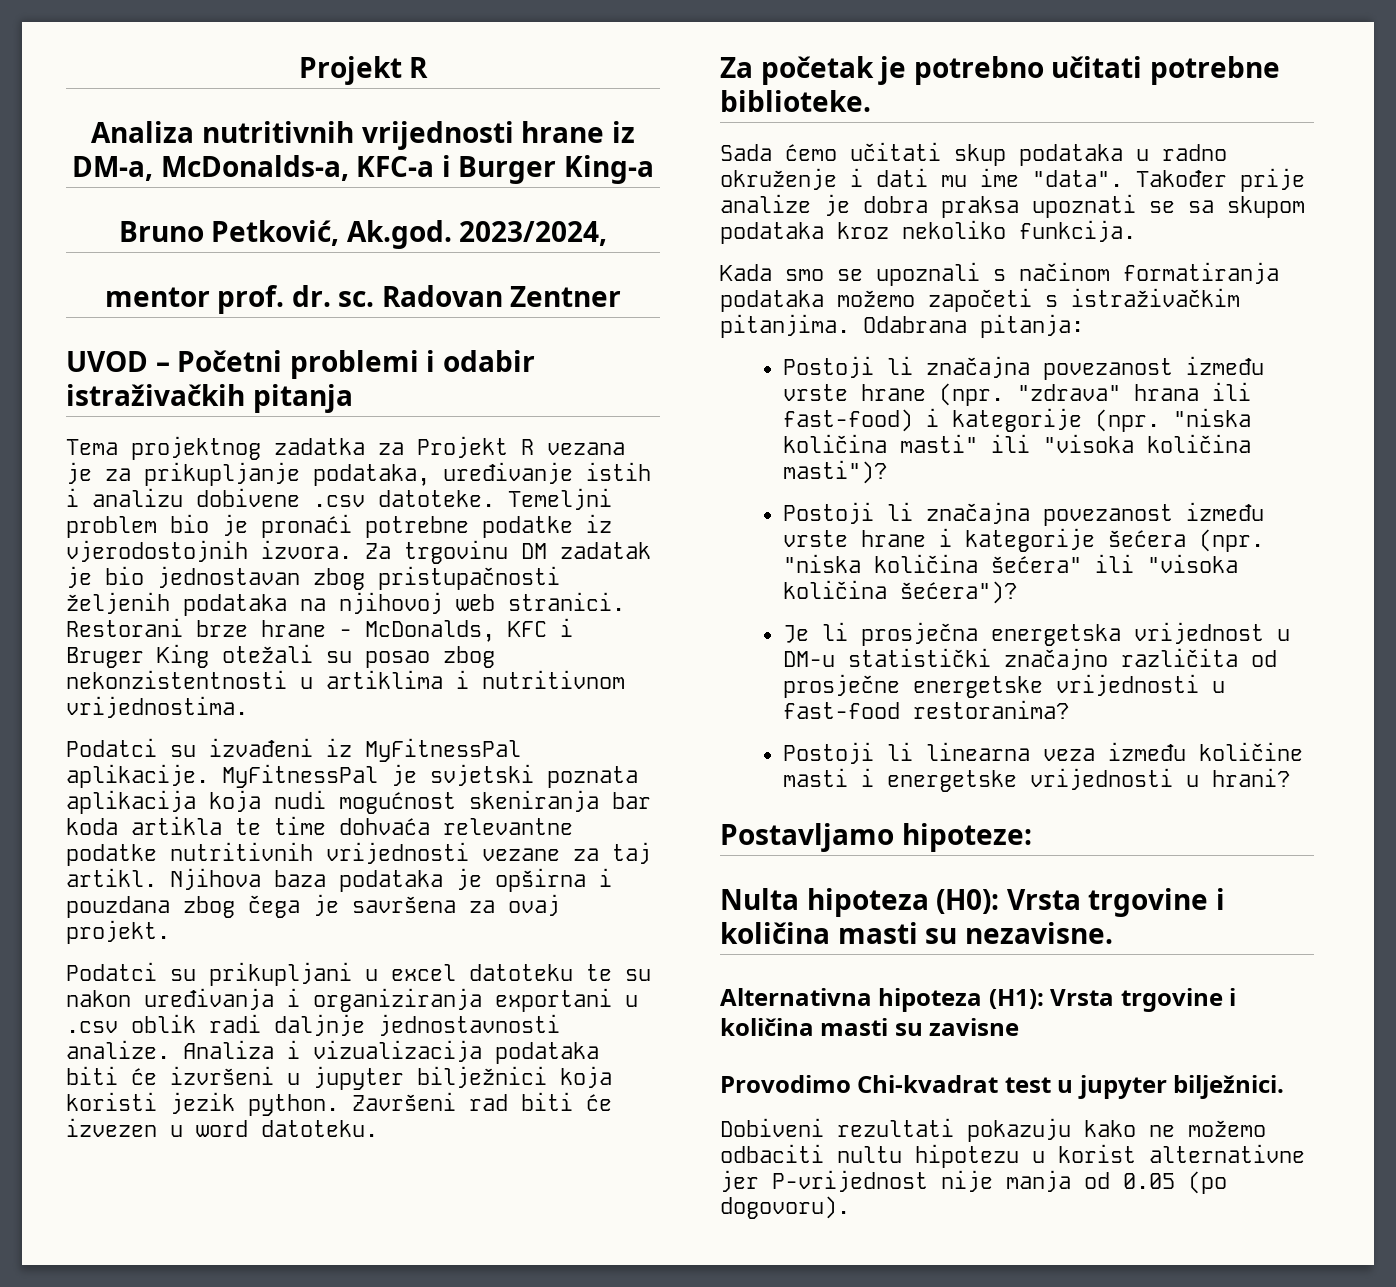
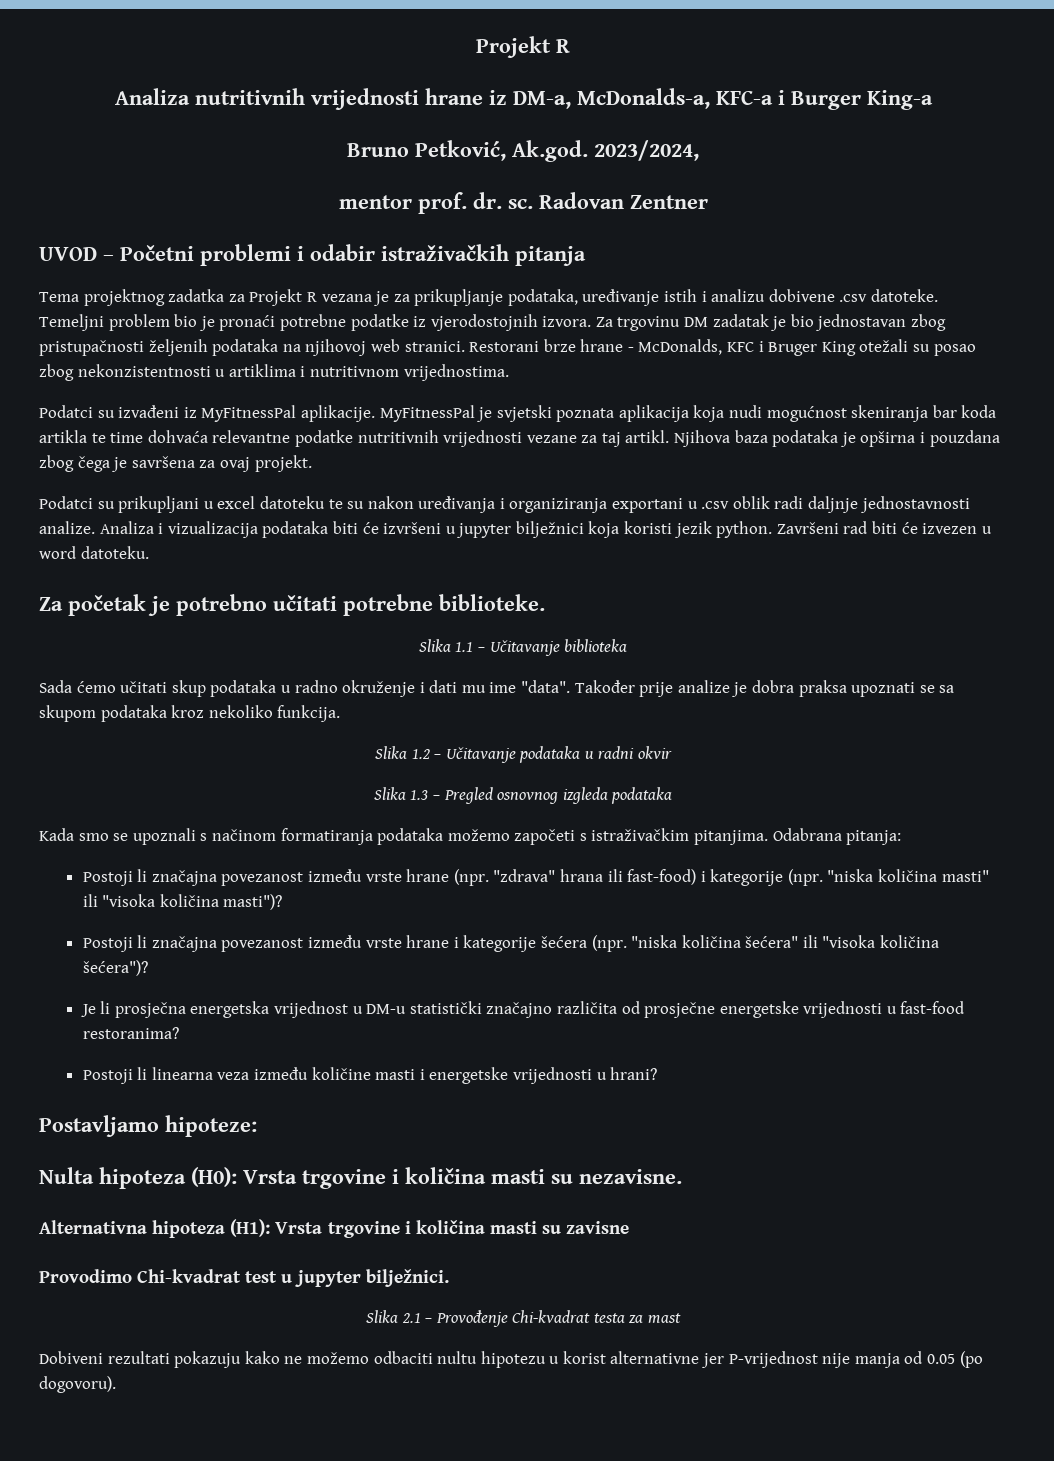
(871, 101) none -> [418,639,628,656] // Slika 1.1 – Učitavanje biblioteka
(1136, 231) none -> [374,746,673,763] [373,787,673,804] // Slika 1.2 – Učitavanje podataka u radni okvir // Slika 1.3 – Pregled osnovnog izgleda podataka
(1285, 1087) none -> [365,1310,682,1327] // Slika 2.1 – Provođenje Chi-kvadrat testa za mast

